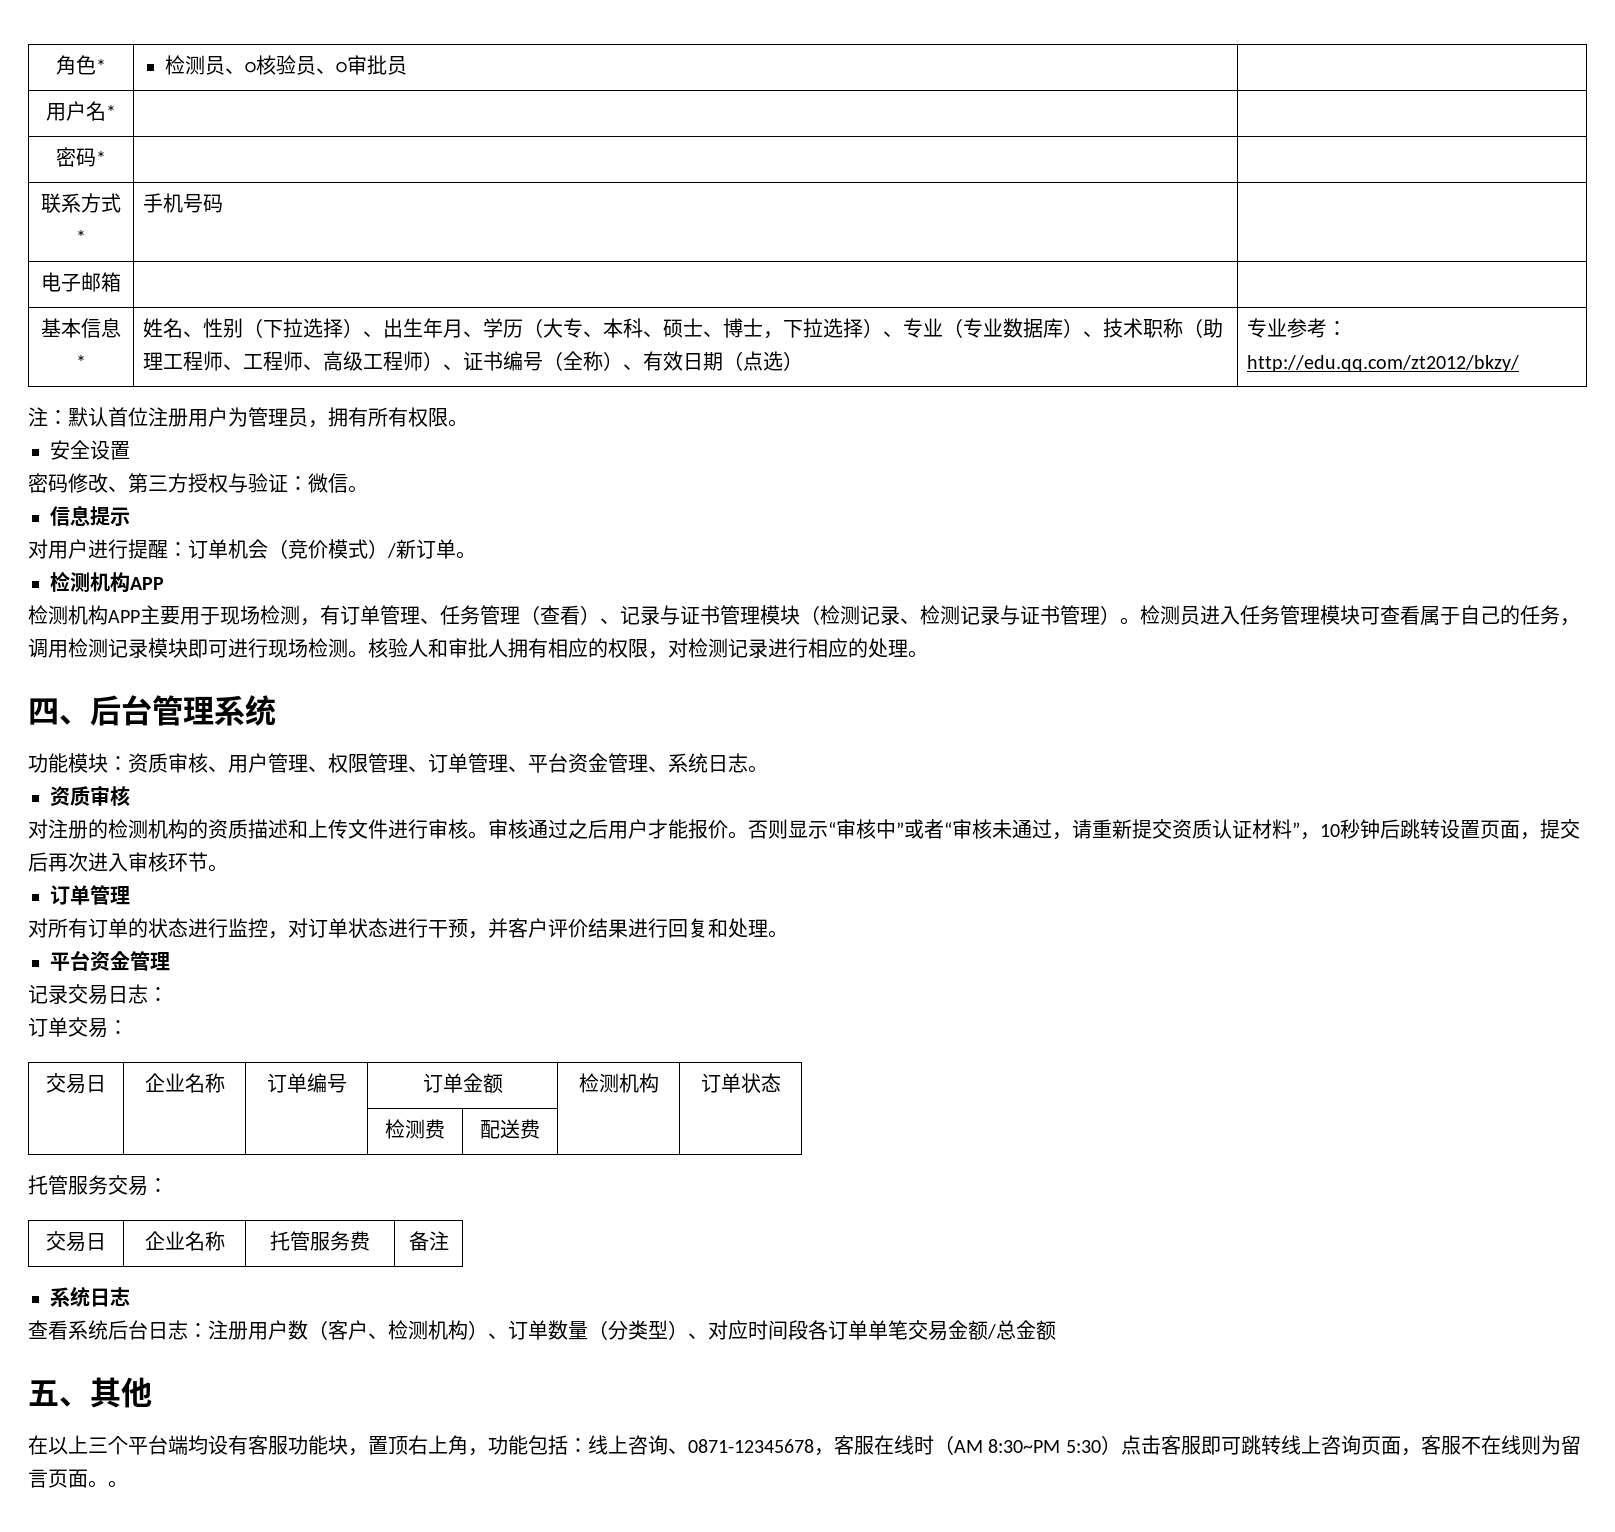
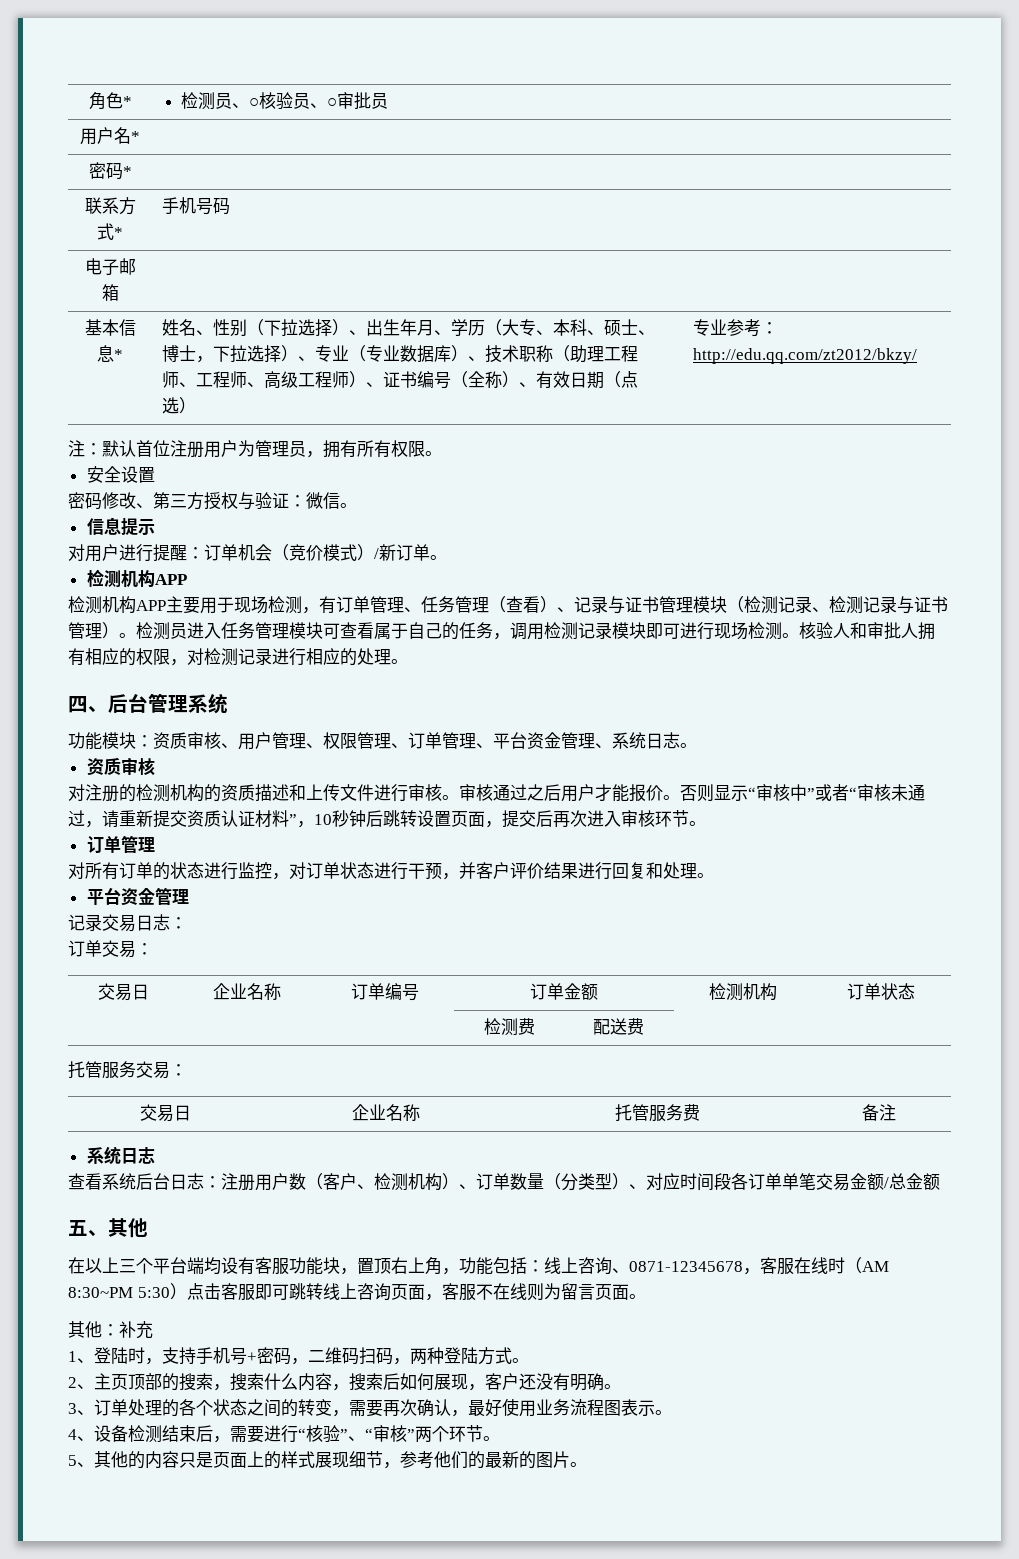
(108, 1484) none -> [68,1321,153,1339] [68,1347,529,1365] [68,1373,621,1391] [68,1398,672,1417] [68,1425,500,1443] [68,1451,570,1469] // 其他：补充 // 1、登陆时，支持手机号+密码，二维码扫码，两种登陆方式。 // 2、主页顶部的搜索，搜索什么内容，搜索后如何展现，客户还没有明确。 // 3、订单处理的各个状态之间的转变，需要再次确认，最好使用业务流程图表示。 // 4、设备检测结束后，需要进行“核验”、“审核”两个环节。 // 5、其他的内容只是页面上的样式展现细节，参考他们的最新的图片

